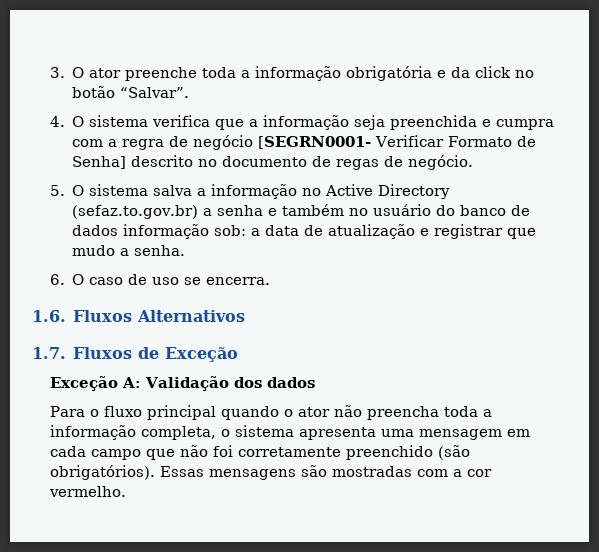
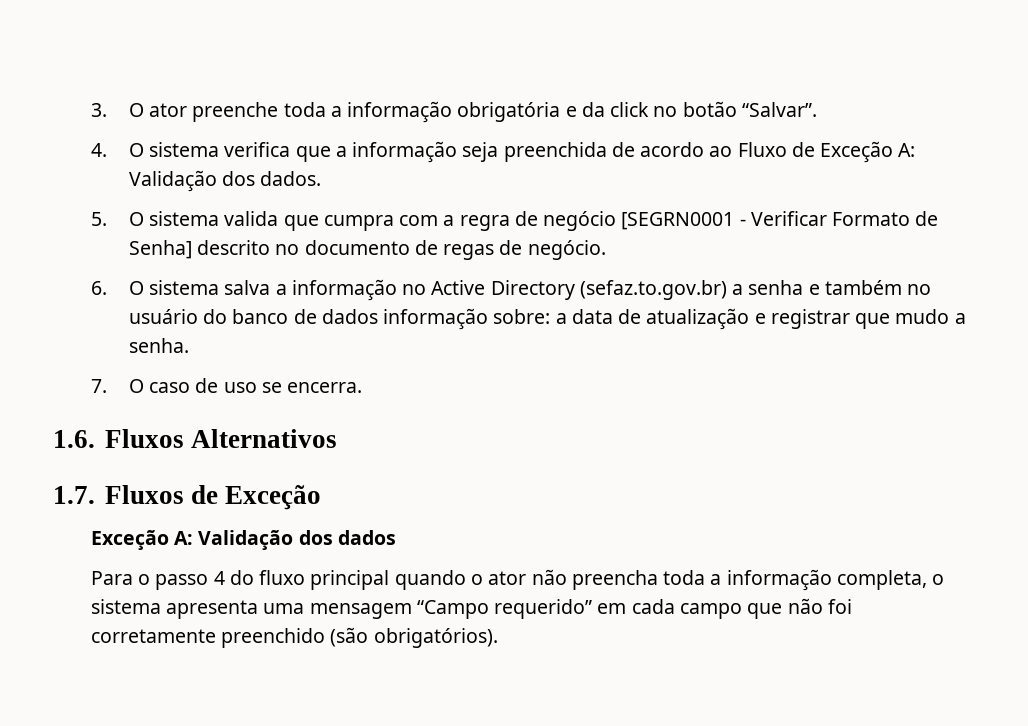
[482,119,492,127] e -> [611,141,916,163] [128,170,322,192] [90,211,319,231] de acordo ao Fluxo de Exceção A: Validação dos dados. // 5. O sistema valida que
[258,136,372,149] [SEGRN0001- -> [621,212,746,230] [SEGRN0001 -
[49,185,65,196] 5. -> [90,281,107,295] 6.
[214,225,247,236] sob: -> [493,309,551,324] sobre:
[49,274,65,285] 6. -> [90,379,107,393] 7.
(99, 413) none -> [155,570,254,590] passo 4 do
(502, 434) none -> [416,599,593,619] “Campo requerido”
[159,465,492,480] [48,486,126,497] Essas mensagens são mostradas com a cor vermelho. -> (498, 638) none

